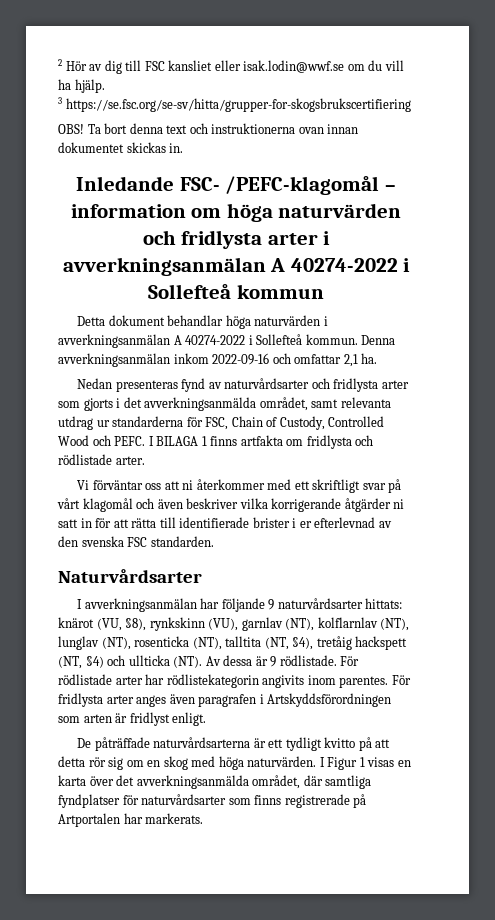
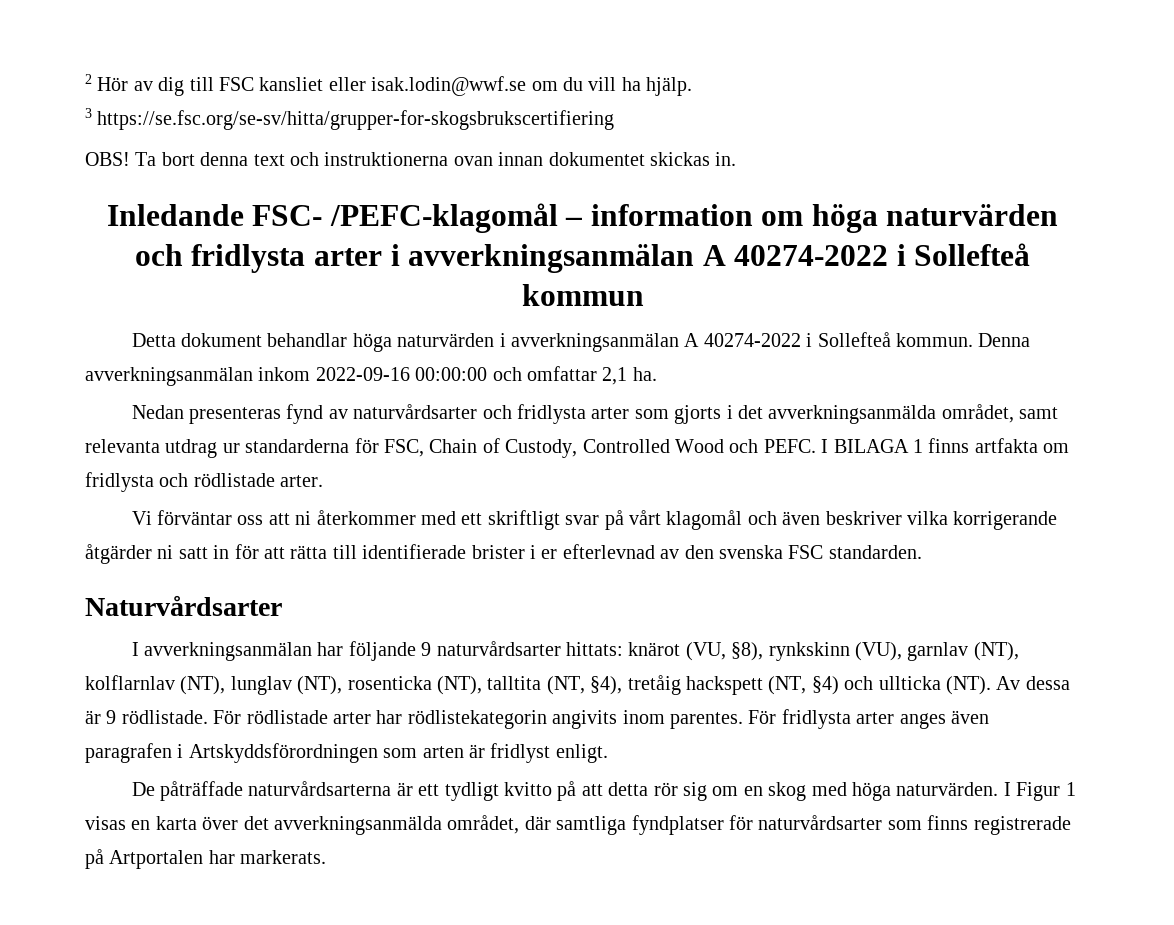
(270, 359) none -> [415,367,488,381] 00:00:00

